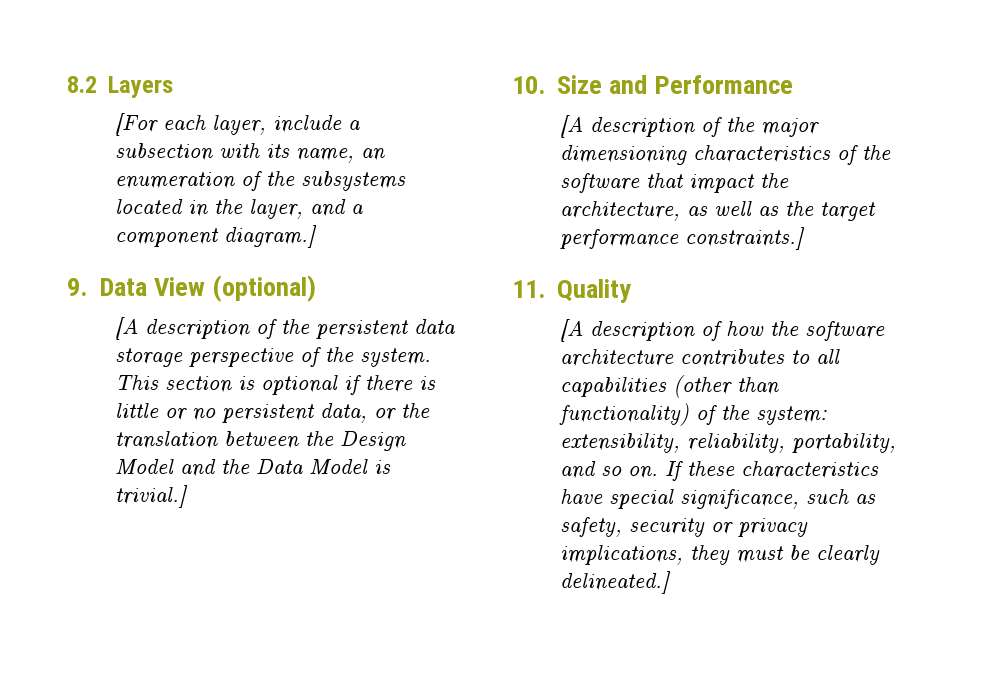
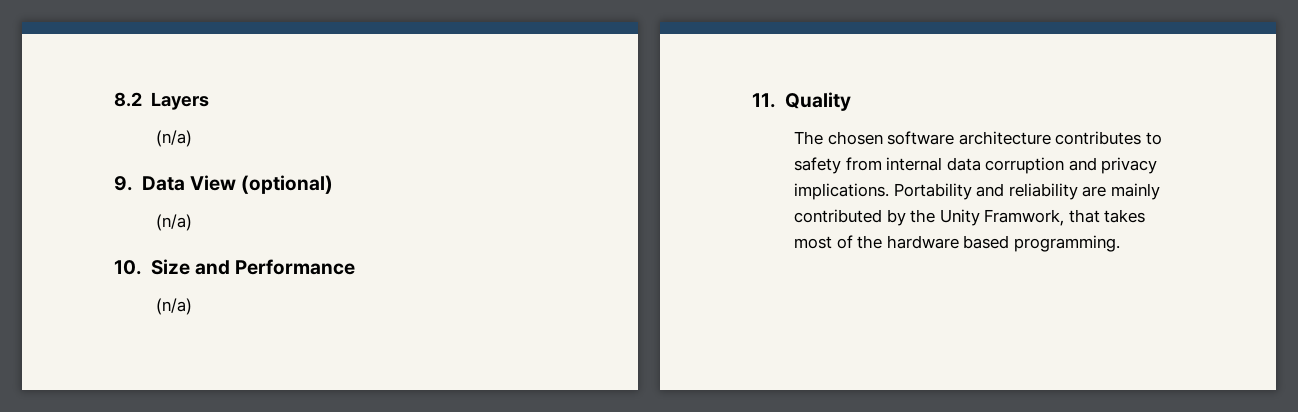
[115,113,361,136] [115,143,386,163] [115,171,407,191] [115,199,364,219] [115,225,318,248] [67,275,317,302] [115,317,456,340] [115,347,432,367] [115,375,437,395] [115,403,431,423] [115,431,407,451] [115,459,392,477] [115,485,189,508] [512,75,794,94] [560,115,820,138] [560,145,892,165] [560,173,790,193] [560,201,877,221] [560,227,806,250] [512,279,631,303] [560,319,886,342] [560,349,841,367] [560,375,780,398] [559,403,828,426] [560,433,897,453] [560,461,880,481] [560,489,877,509] [560,517,809,537] [560,545,881,565] [560,571,672,594] [For each layer, include a subsection with its name, an enumeration of the subsystems located in the layer, and a component diagram.] // 9. Data View (optional) // [A description of the persistent data storage perspective of the system. This section is optional if there is little or no persistent data, or the translation between the Design Model and the Data Model is trivial.] // 10. Size and Performance // [A description of the major dimensioning characteristics of the software that impact the architecture, as well as the target performance constraints.] // 11. Quality // [A description of how the software architecture contributes to all capabilities (other than functionality) of the system: extensibility, reliability, portability, and so on. If these characteristics have special significance, such as safety, security or privacy implications, they must be clearly delineated.] -> [155,130,192,147] [114,175,334,194] [155,214,192,231] [114,259,356,275] [155,298,192,315] [752,92,851,111] [793,131,1162,145] [793,157,1158,174] [793,183,1160,200] [793,209,1146,226] [793,235,1120,252] (n/a) // 9. Data View (optional) // (n/a) // 10. Size and Performance // (n/a) // 11. Quality // The chosen software architecture contributes to safety from internal data corruption and privacy implications. Portability and reliability are mainly contributed by the Unity Framwork, that takes most of the hardware based programming.

